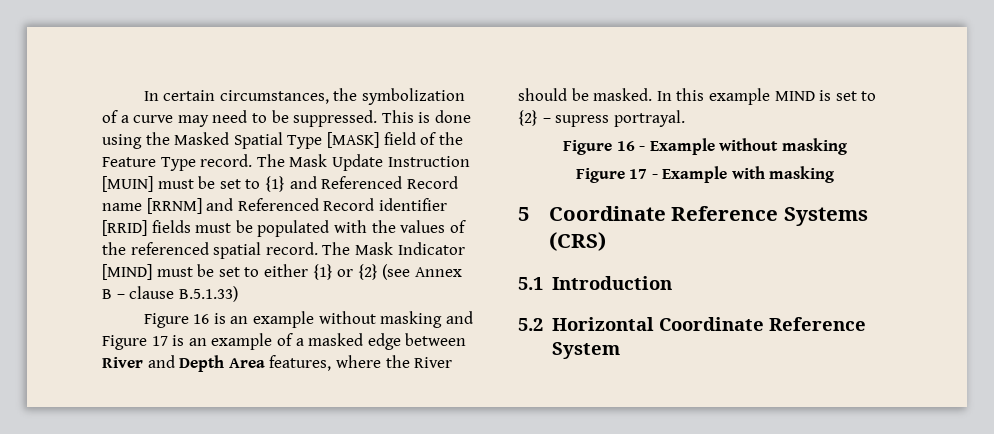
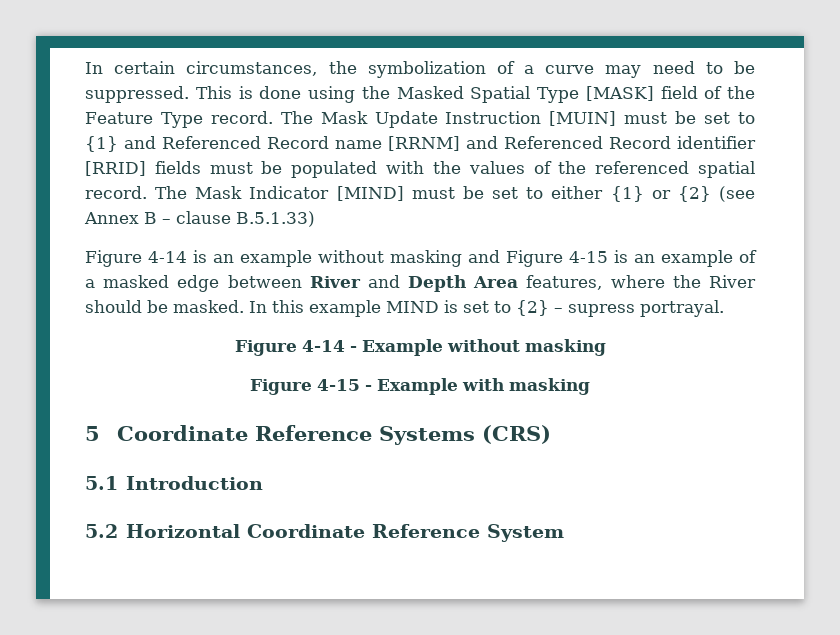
[193,314,210,324] 16 -> [148,251,187,263] 4-14
[151,336,168,346] 17 -> [569,251,608,263] 4-15
[616,141,635,151] 16 -> [301,340,345,352] 4-14
[629,169,648,179] 17 -> [317,379,360,391] 4-15

